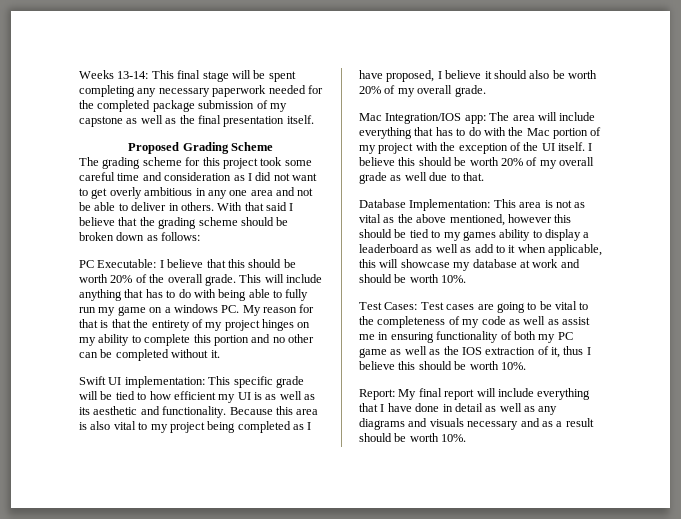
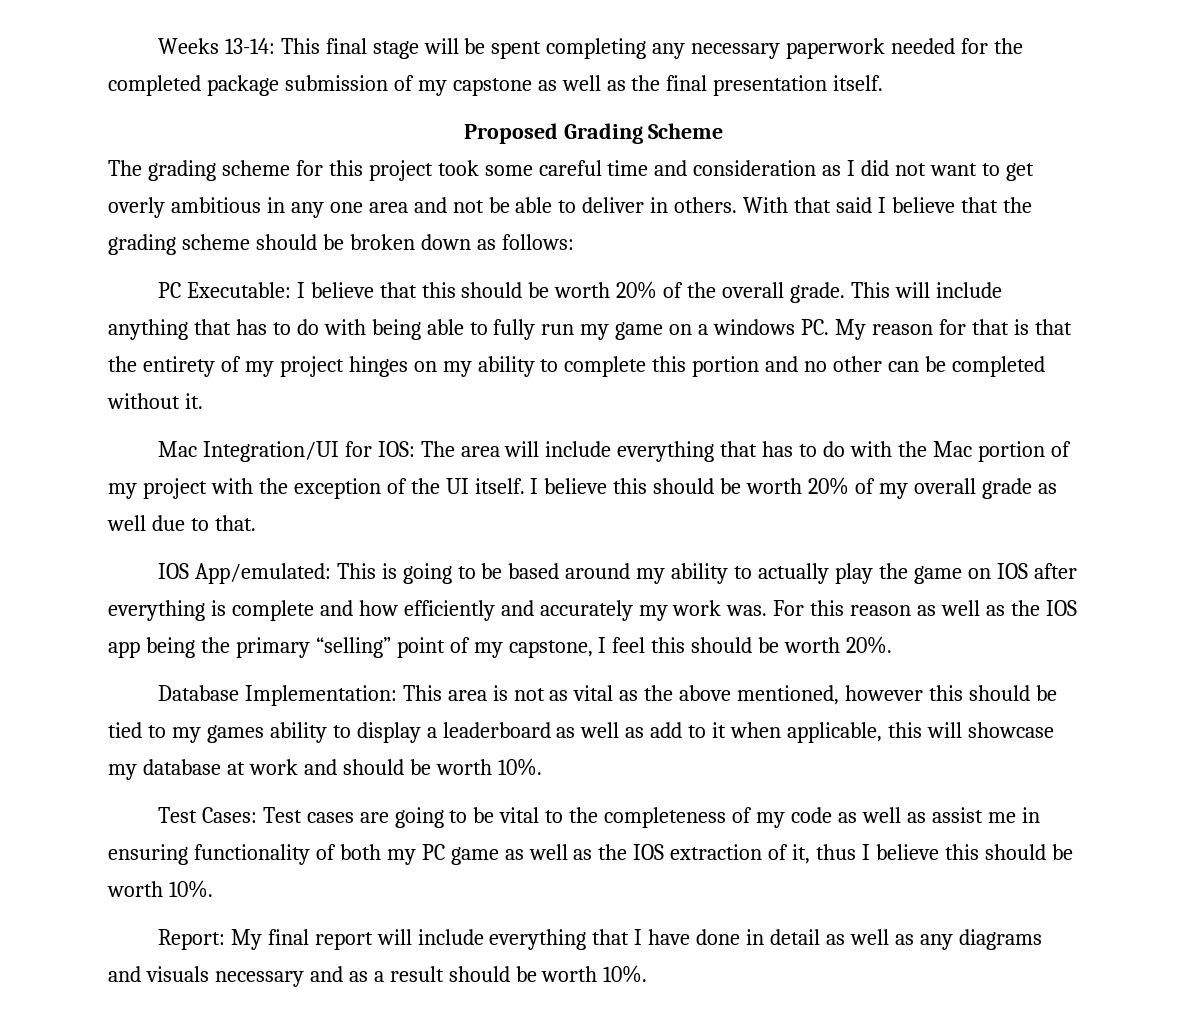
[79,376,304,388] [79,391,316,403] [79,406,319,418] [79,421,312,433] [359,70,597,82] [359,85,486,97] [359,113,486,124] Swift UI implementation: This specific grade will be tied to how efficient my UI is as well as its aesthetic and functionality. Because this area is also vital to my project being completed as I have proposed, I believe it should also be worth 20% of my overall grade. // Mac Integration/IOS app: -> [157,441,415,462] Mac Integration/UI for IOS:
(484, 176) none -> [157,563,1077,584] [108,600,1077,621] [108,636,893,658] // IOS App/emulated: This is going to be based around my ability to actually play the game on IOS after everything is complete and how efficiently and accurately my work was. For this reason as well as the IOS app being the primary “selling” point of my capstone, I feel this should be worth 20%.

